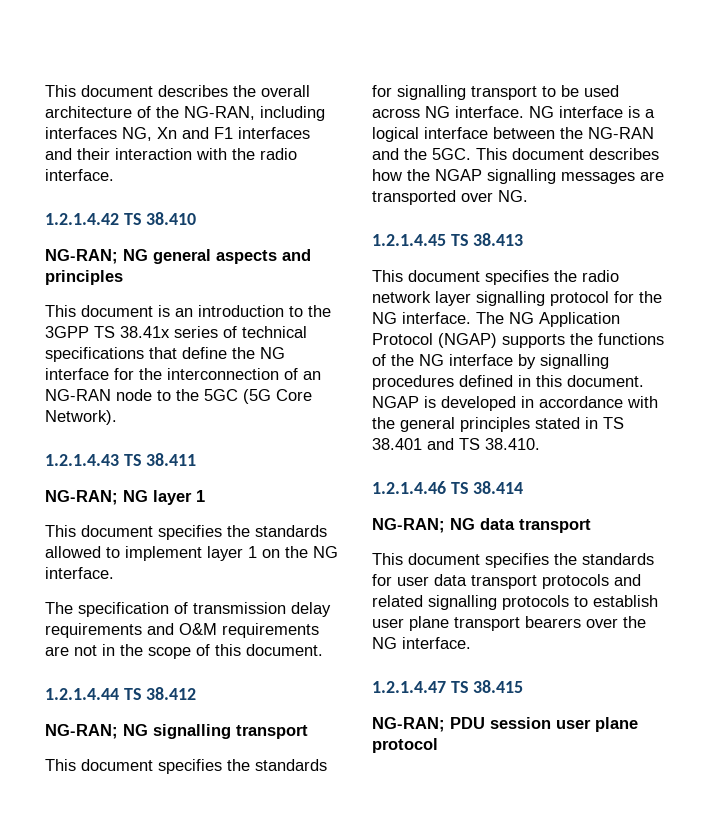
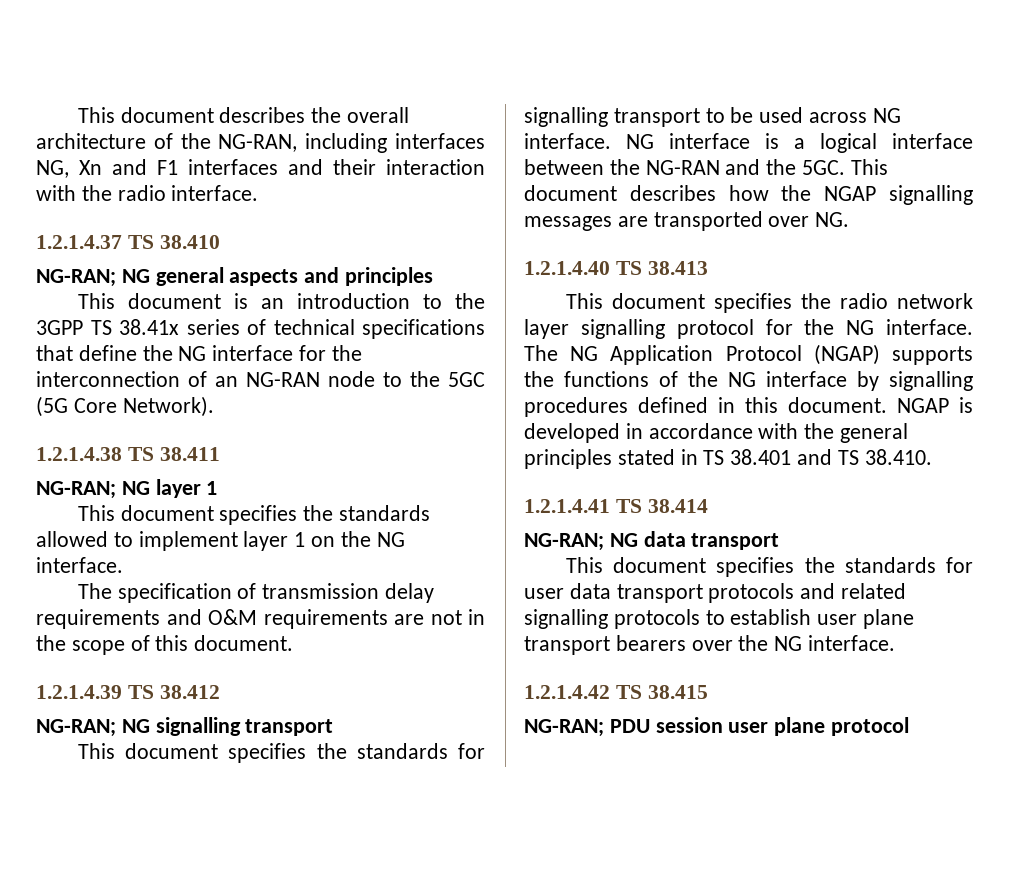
[45,213,119,225] 1.2.1.4.42 -> [36,235,122,249] 1.2.1.4.37
[45,454,119,466] 1.2.1.4.43 -> [36,447,122,461] 1.2.1.4.38
[45,688,119,700] 1.2.1.4.44 -> [36,685,122,699] 1.2.1.4.39
[372,234,446,246] 1.2.1.4.45 -> [524,261,610,275] 1.2.1.4.40
[372,481,446,494] 1.2.1.4.46 -> [524,499,610,513] 1.2.1.4.41
[372,681,446,693] 1.2.1.4.47 -> [524,685,610,699] 1.2.1.4.42

